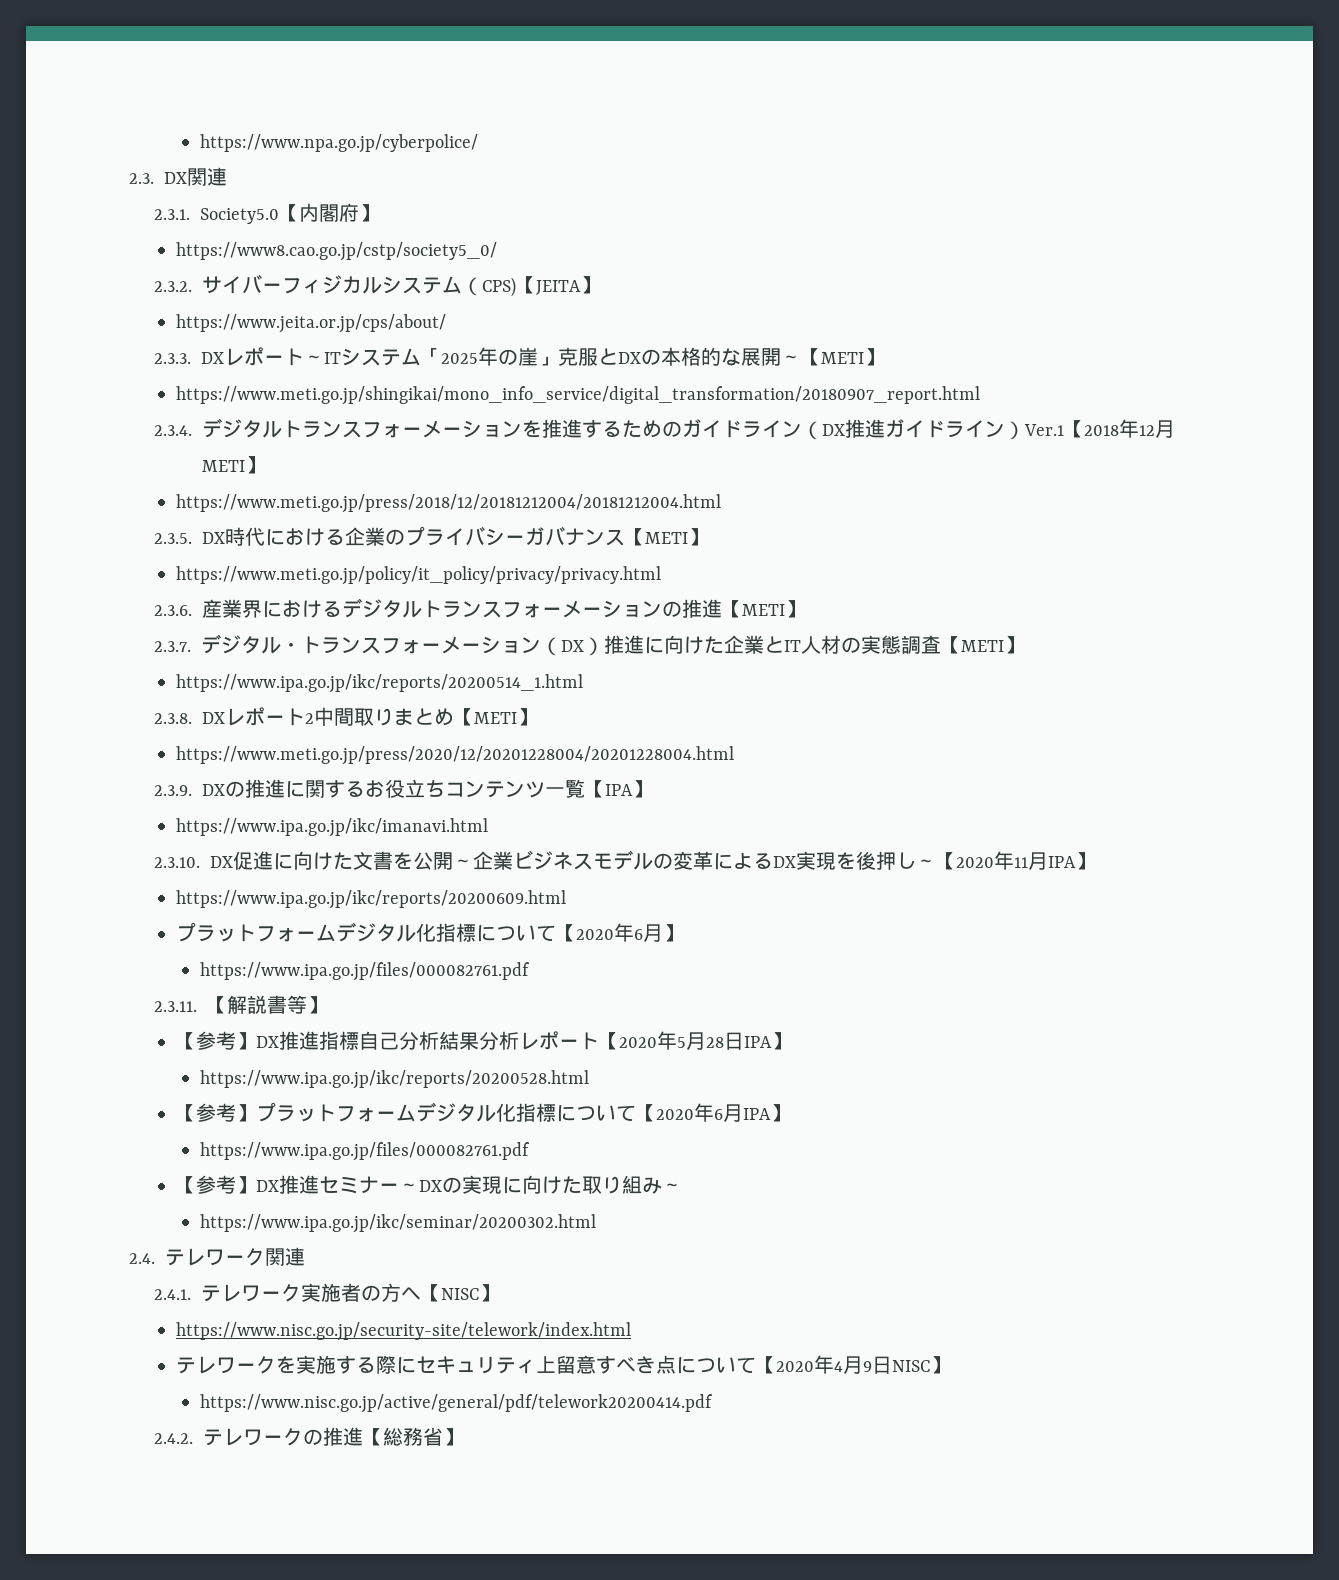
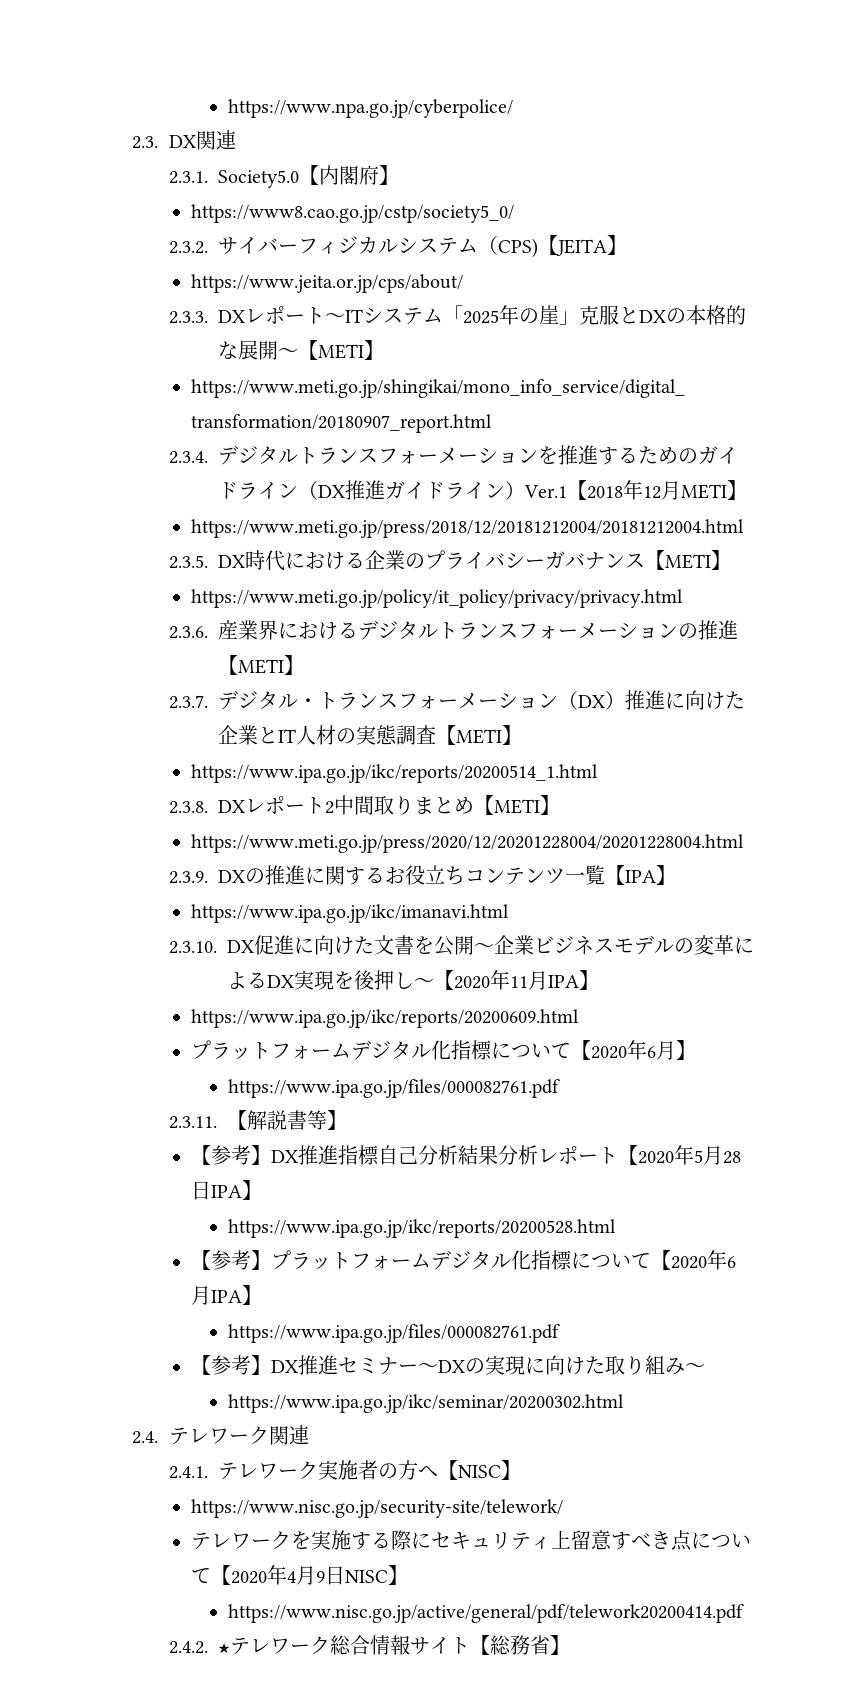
[175,1322,631,1341] https://www.nisc.go.jp/security-site/telework/index.html -> [191,1499,564,1518] https://www.nisc.go.jp/security-site/telework/
[202,1427,363,1446] テレワークの推進 -> [218,1635,471,1655] ★テレワーク総合情報サイト

